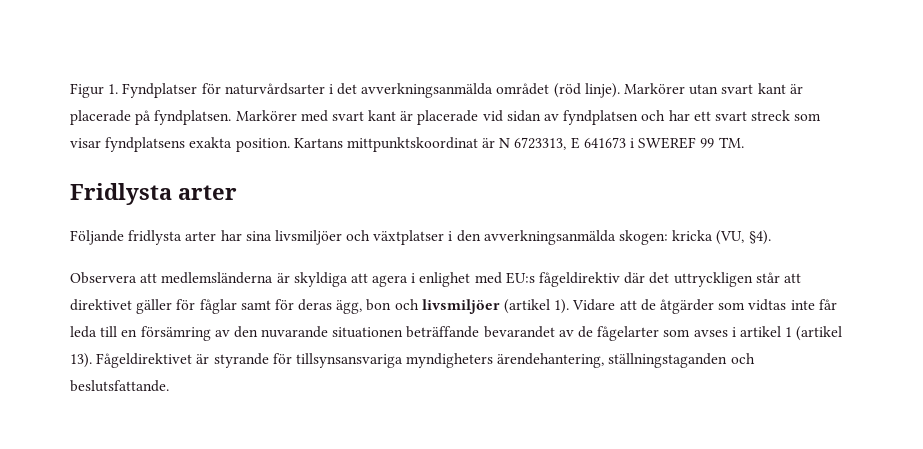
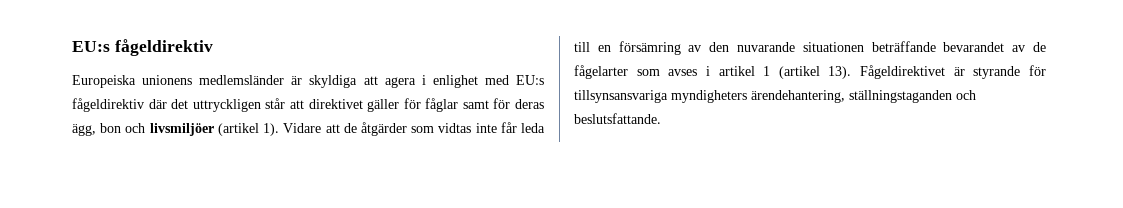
[70,83,803,98] [70,110,822,125] [70,137,744,152] [70,183,237,205] [70,230,771,245] [70,272,274,284] Figur 1. Fyndplatser för naturvårdsarter i det avverkningsanmälda området (röd linje). Markörer utan svart kant är placerade på fyndplatsen. Markörer med svart kant är placerade vid sidan av fyndplatsen och har ett svart streck som visar fyndplatsens exakta position. Kartans mittpunktskoordinat är N 6723313, E 641673 i SWEREF 99 TM. // Fridlysta arter // Följande fridlysta arter har sina livsmiljöer och växtplatser i den avverkningsanmälda skogen: kricka (VU, §4). // Observera att medlemsländerna -> [72,39,213,56] [72,75,285,88] EU:s fågeldirektiv // Europeiska unionens medlemsländer

